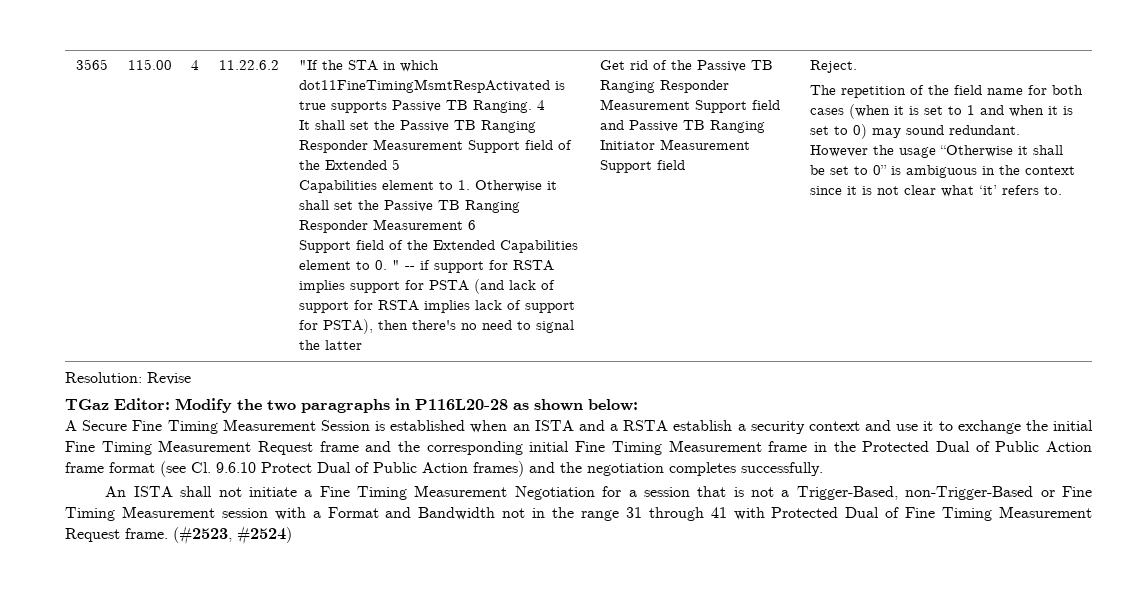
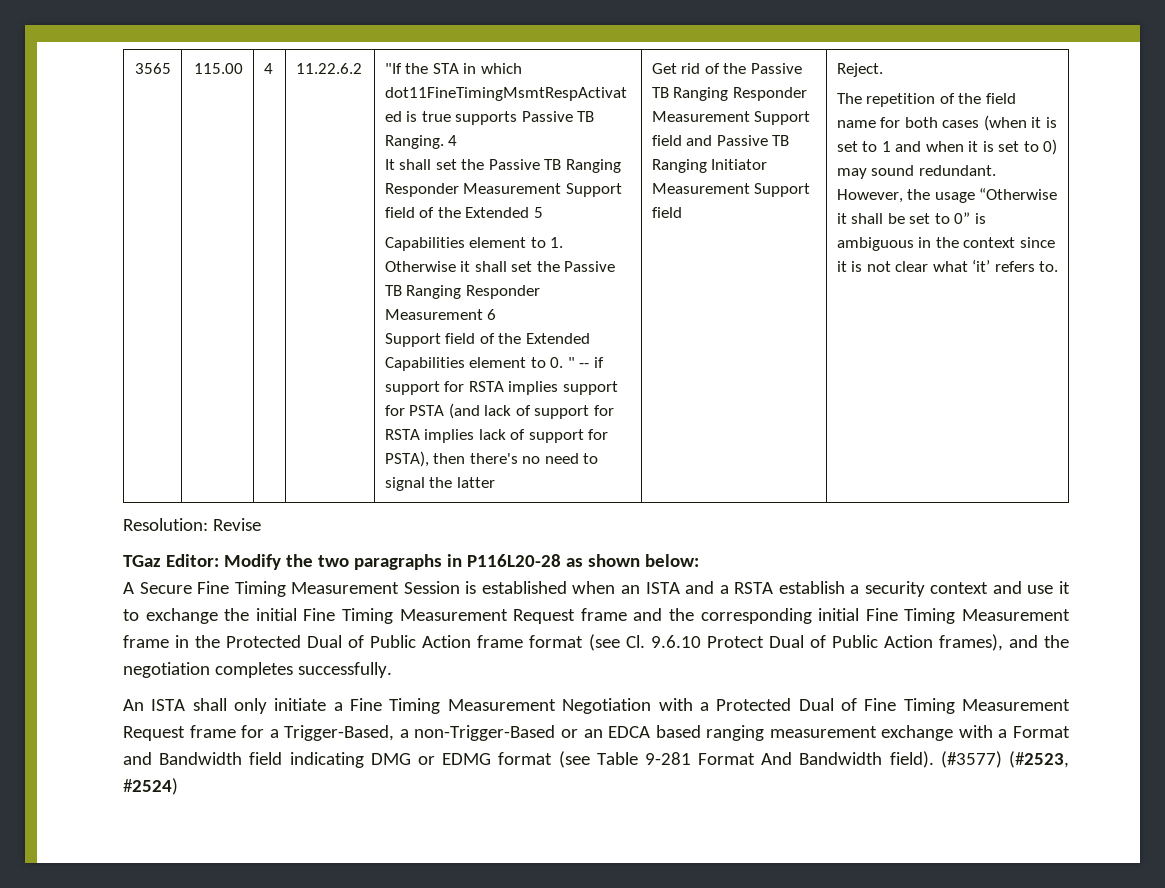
[809,145,868,157] However -> [836,189,903,203] However,
[473,461,524,477] frames) -> [938,634,1003,651] frames),
[218,487,242,497] not -> [234,698,268,714] only
[602,486,1093,500] [65,506,765,521] for a session that is not a Trigger-Based, non-Trigger-Based or Fine Timing Measurement session with a Format and Bandwidth not in the range 31 through 41 with -> [658,698,709,711] with a
[125,528,168,539] frame. -> [189,725,1070,741] [123,751,1002,768] frame for a Trigger-Based, a non-Trigger-Based or an EDCA based ranging measurement exchange with a Format and Bandwidth field indicating DMG or EDMG format (see Table 9-281 Format And Bandwidth field). (#3577)

